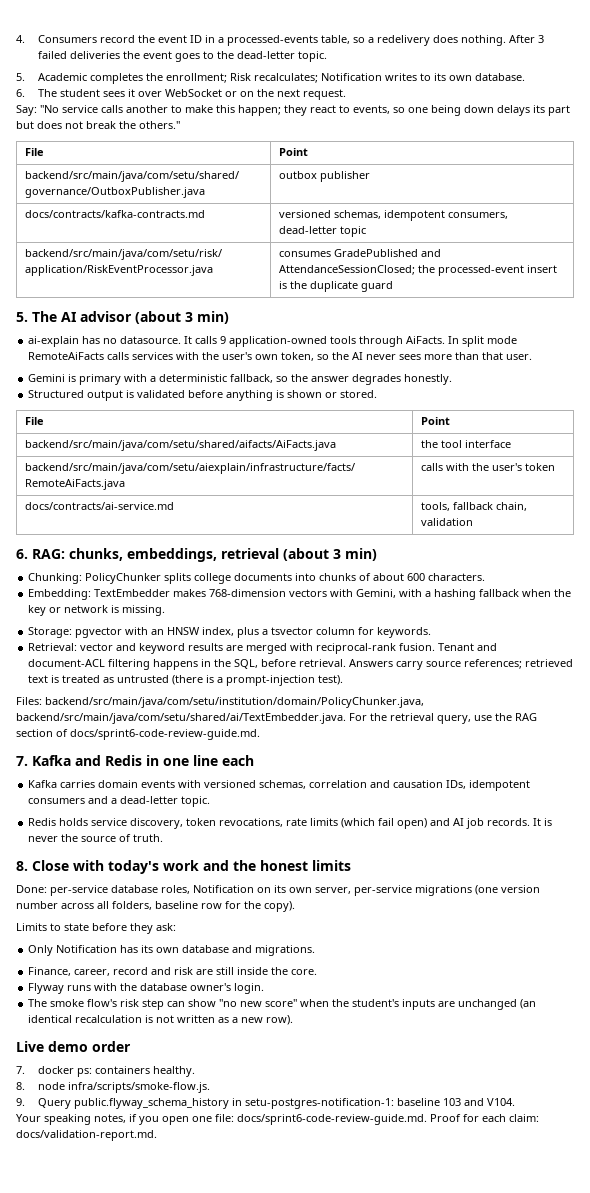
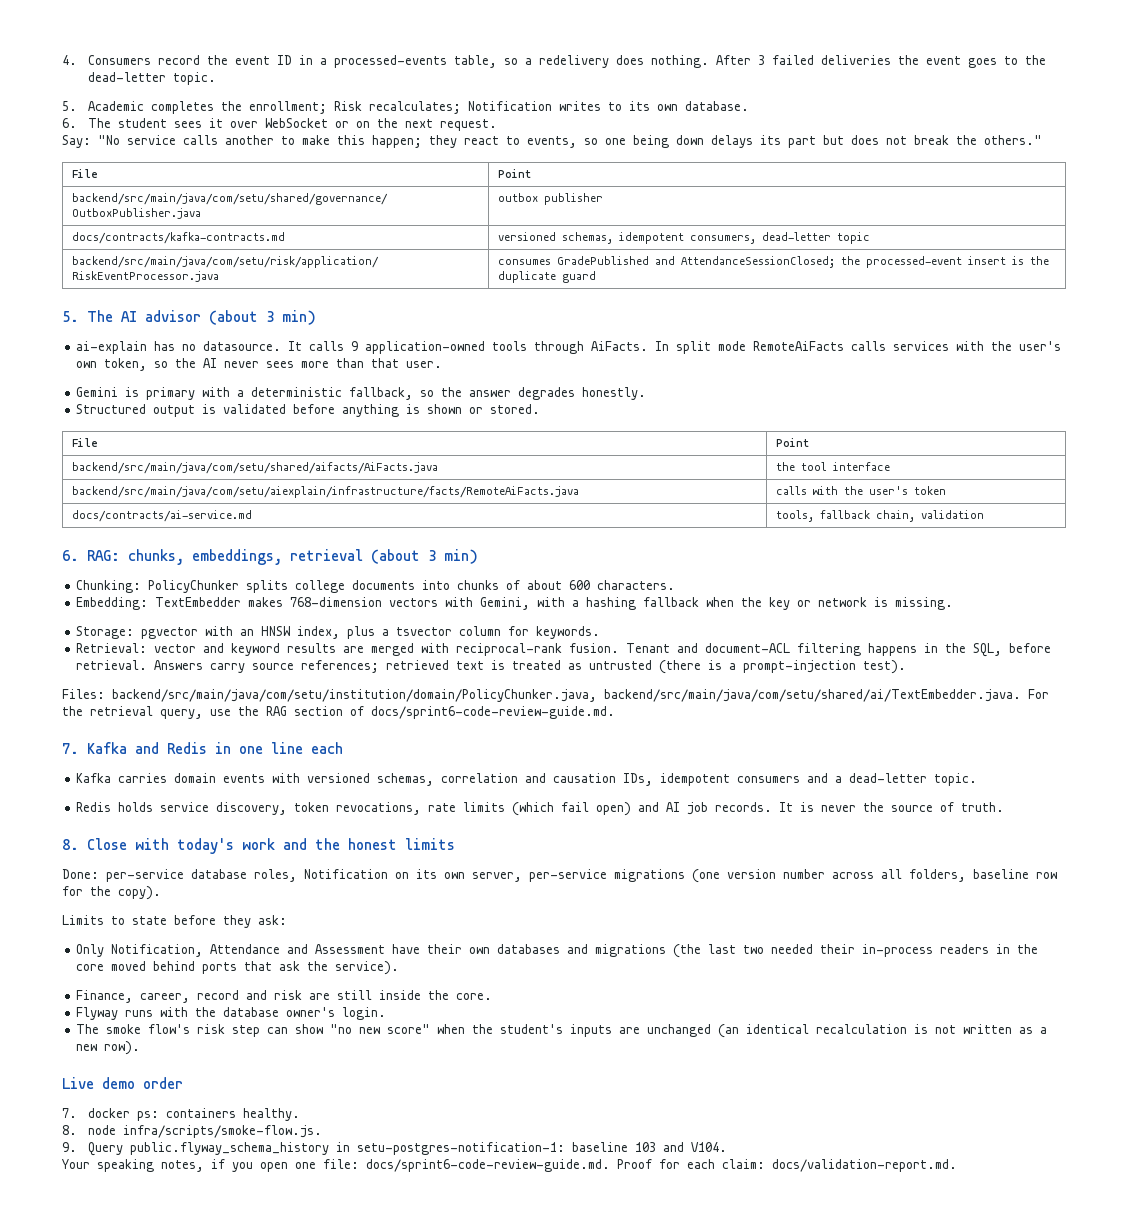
[56,945,316,956] Notification has its own database and migrations. -> [111,944,1039,958] [76,961,400,975] Notification, Attendance and Assessment have their own databases and migrations (the last two needed their in-process readers in the core moved behind ports that ask the service).

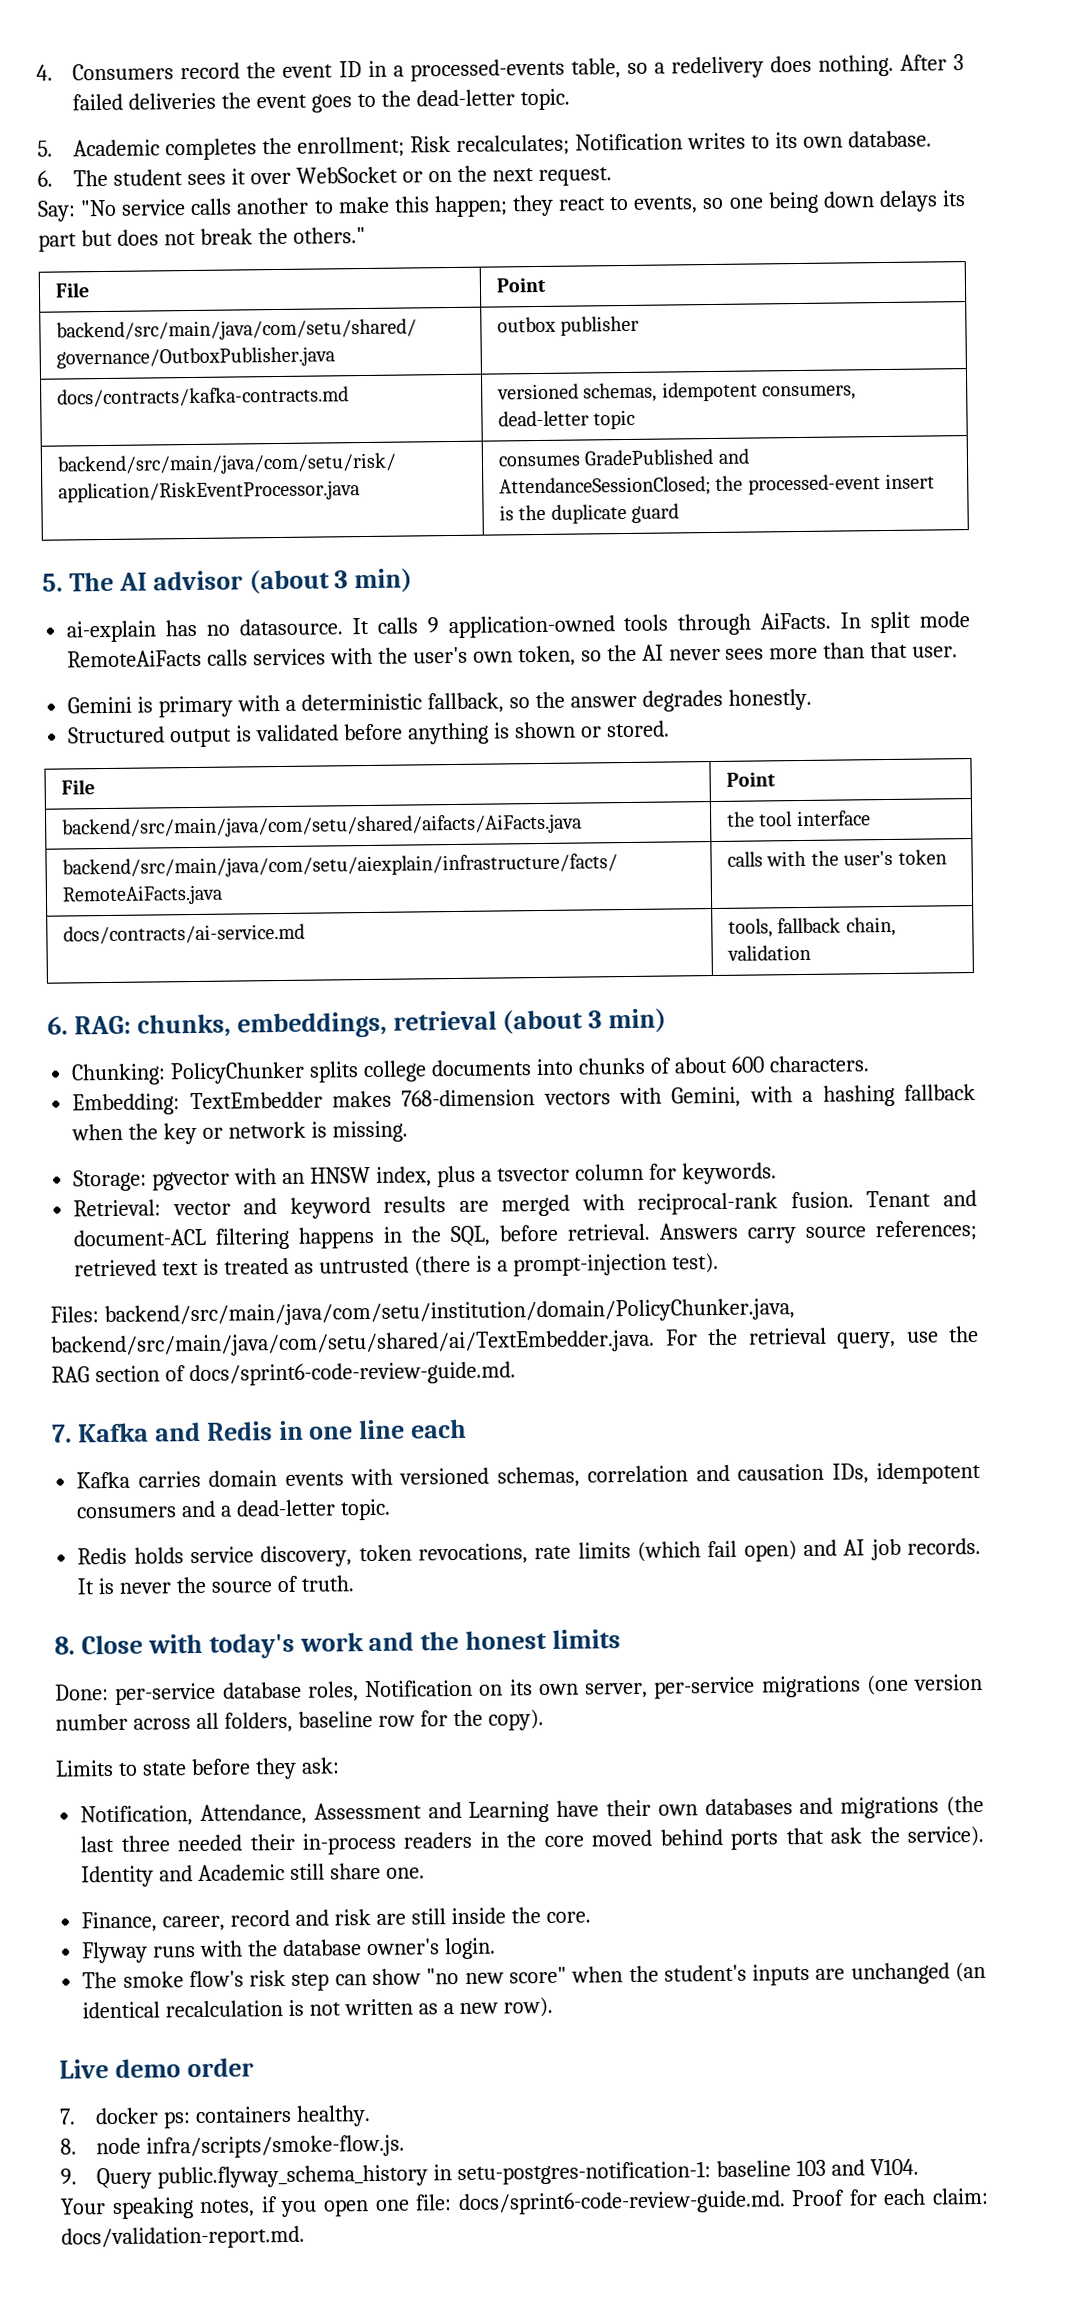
[76,944,386,957] Only Notification, Attendance and Assessment -> [80,1800,550,1827] Notification, Attendance, Assessment and Learning
[743,945,765,954] two -> [120,1835,170,1852] three
(400, 968) none -> [81,1862,425,1888] Identity and Academic still share one.

